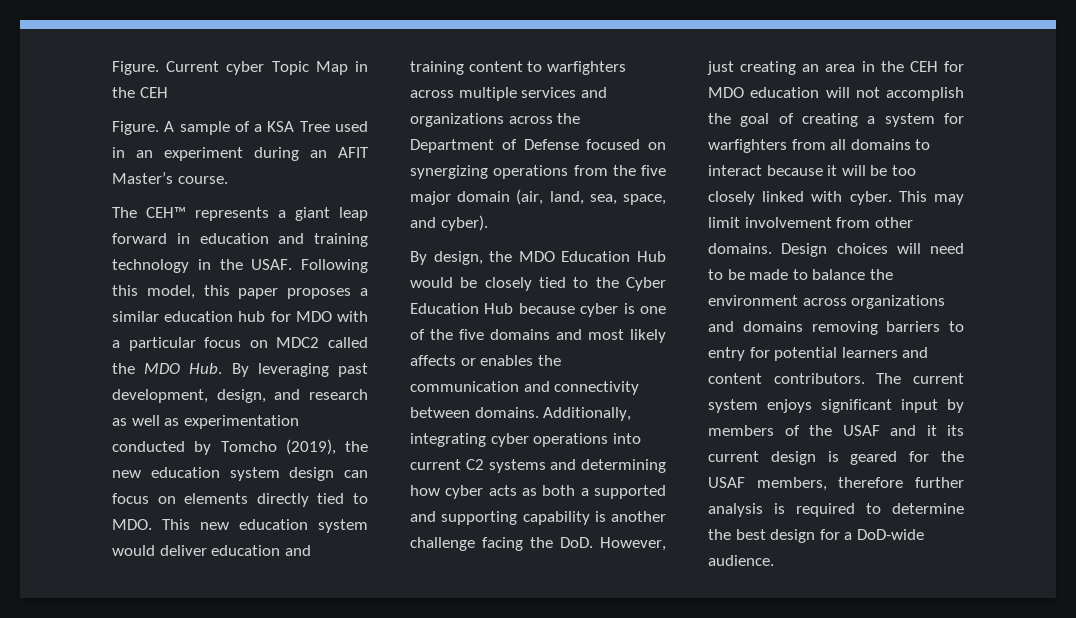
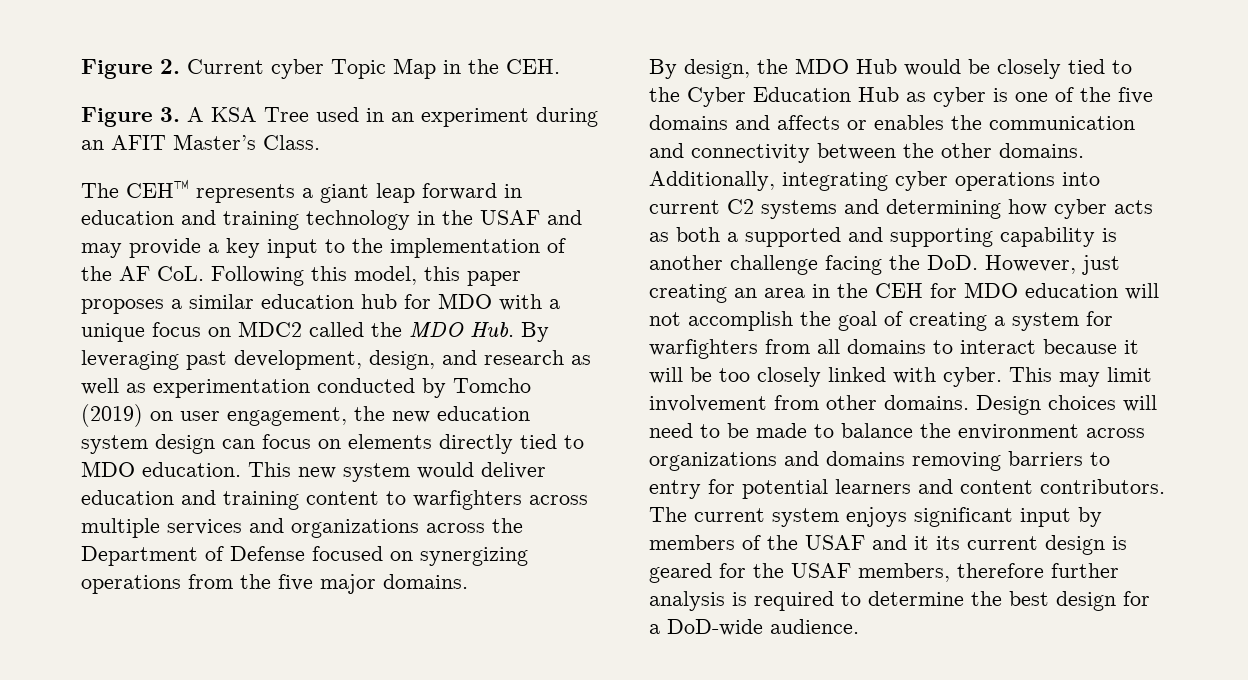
[112,61,159,75] Figure. -> [81,59,180,79] Figure 2.
[139,87,168,98] [112,121,263,135] CEH // Figure. A sample of a -> [506,59,560,74] [81,107,204,127] CEH. // Figure 3. A
[177,176,228,184] course. -> [263,135,320,150] Class.
[251,259,293,270] USAF. -> [480,210,582,225] [81,238,566,258] [81,266,204,281] USAF and may provide a key input to the implementation of the AF CoL.
[128,337,196,351] particular -> [81,323,145,342] unique
[285,439,336,455] (2019), -> [81,404,347,427] (2019) on user engagement,
[112,519,152,530] MDO. -> [81,461,241,477] MDO education.
[239,519,308,530] education -> (336, 473) none
[457,189,666,205] [410,215,488,231] domain (air, land, sea, space, and cyber). -> [383,574,468,589] domains.
[561,251,631,262] Education -> (849, 66) none
[518,303,575,314] because -> [906,92,926,102] as
[588,329,666,343] most likely -> (770, 122) none
(470, 412) none -> [903,143,992,158] the other

